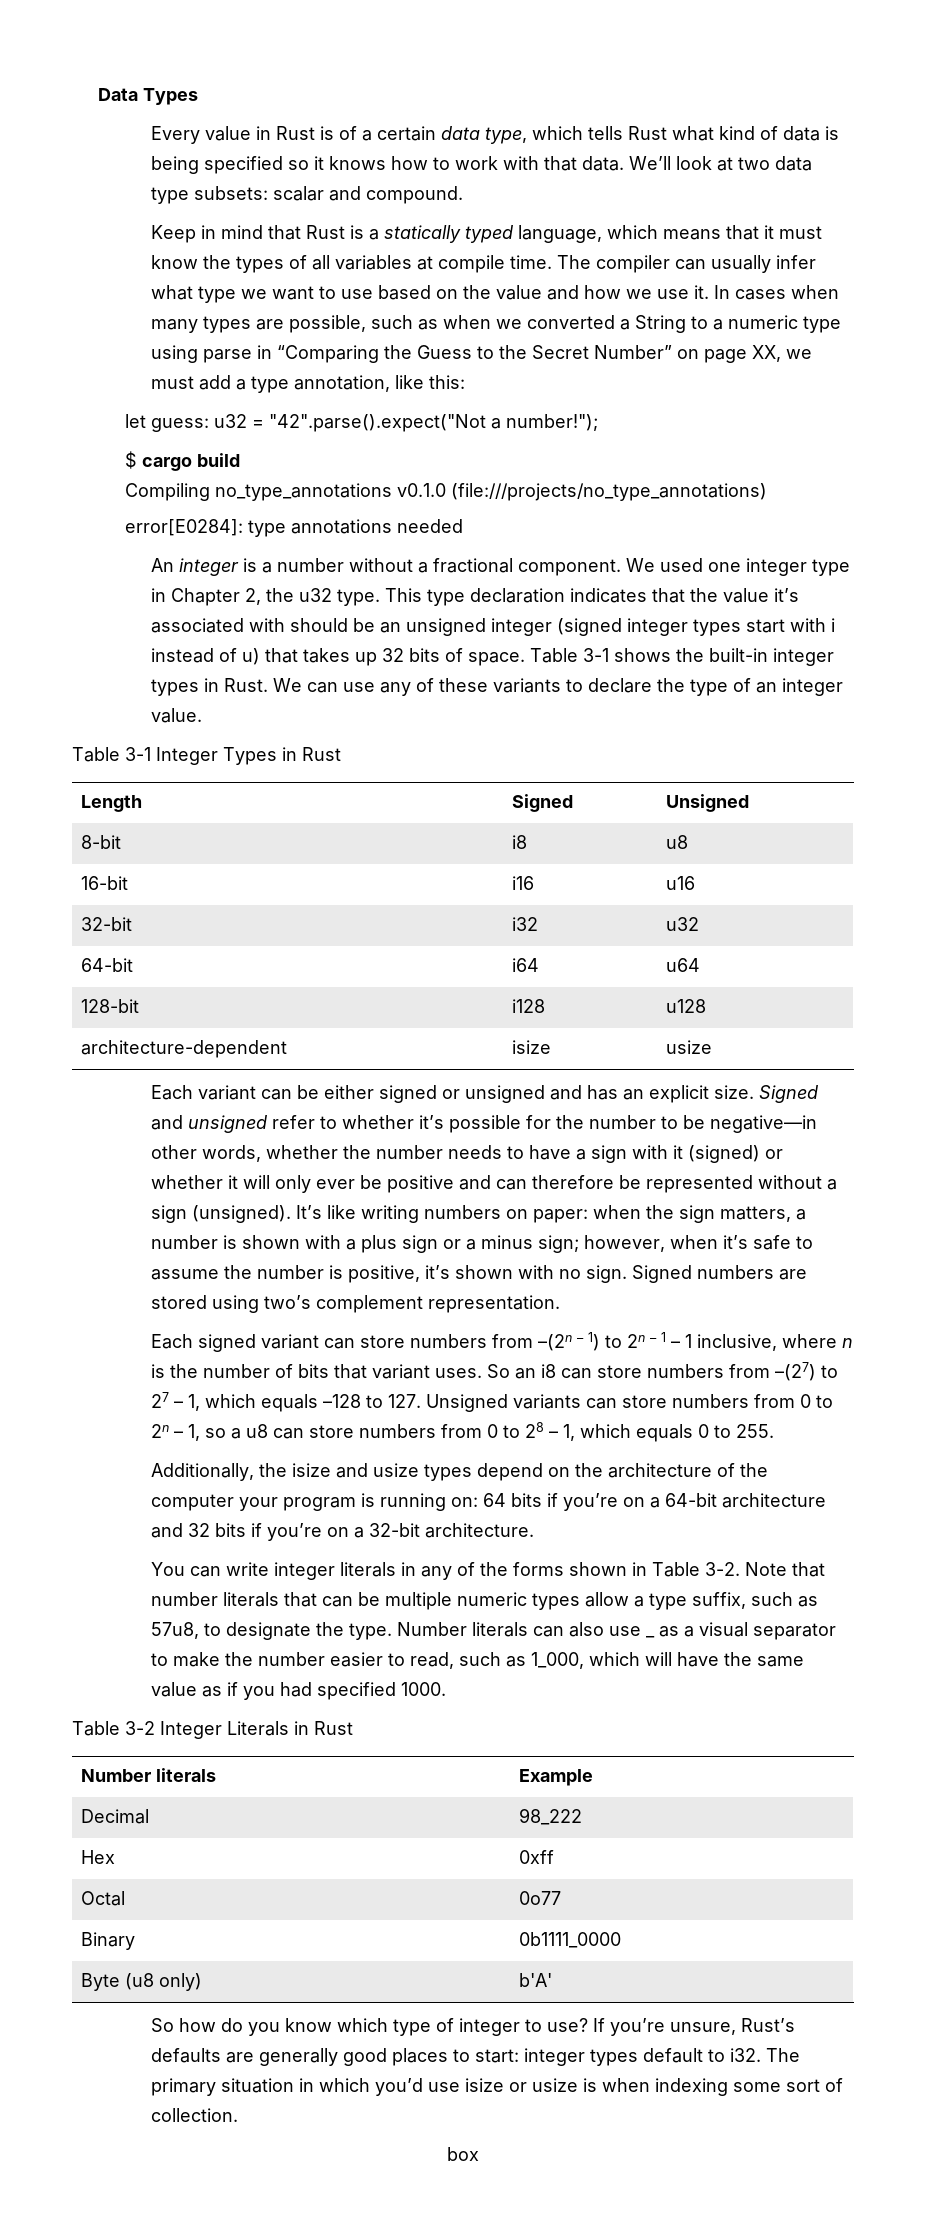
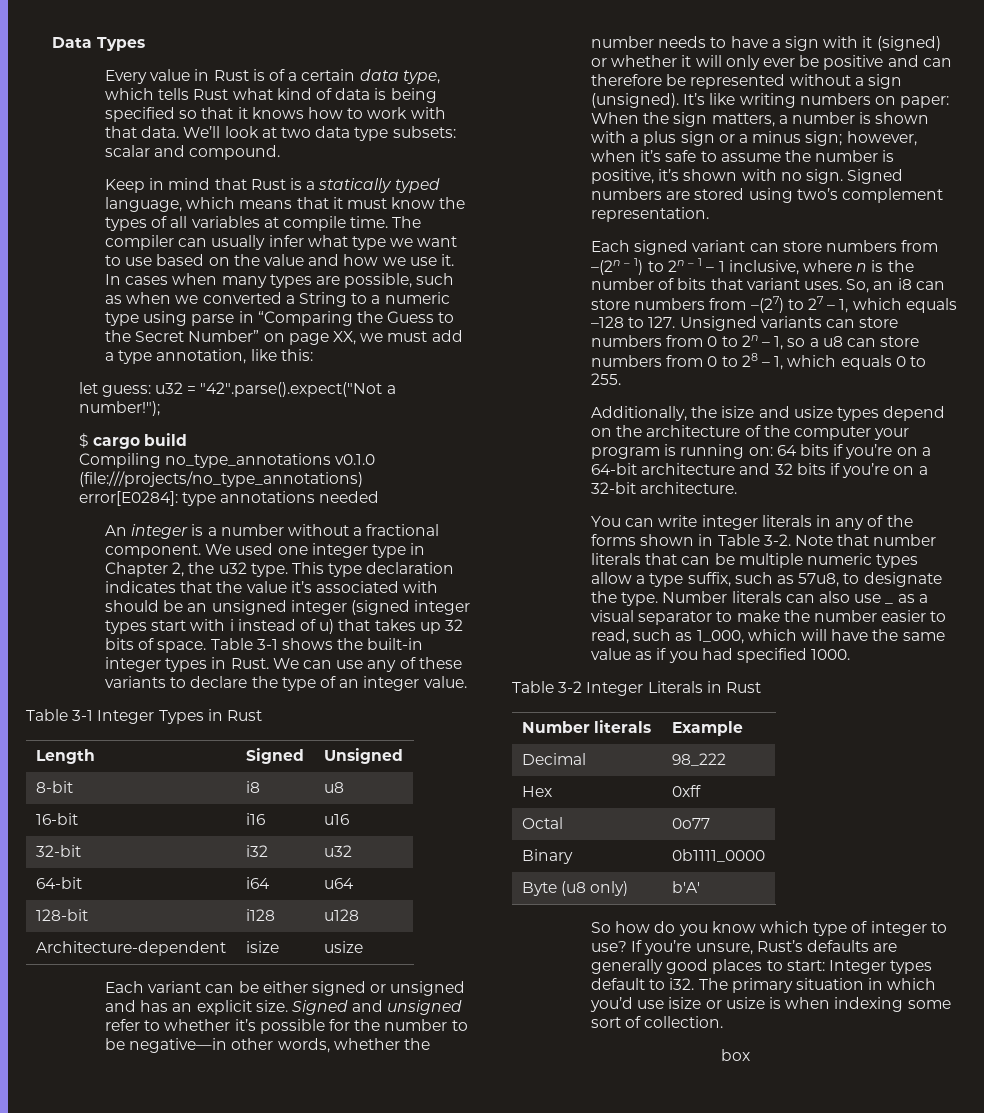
(310, 165) none -> [201,107,234,119] that
[81,1040,288,1058] architecture-dependent -> [35,941,226,956] Architecture-dependent
[593,1205,642,1219] when -> [591,112,640,124] When
[487,1364,511,1378] So -> [846,279,870,293] So,
[524,2048,586,2066] integer -> [829,960,887,974] Integer

